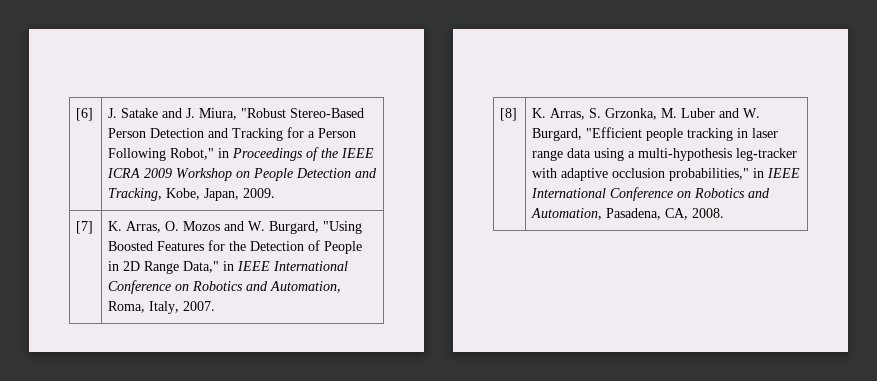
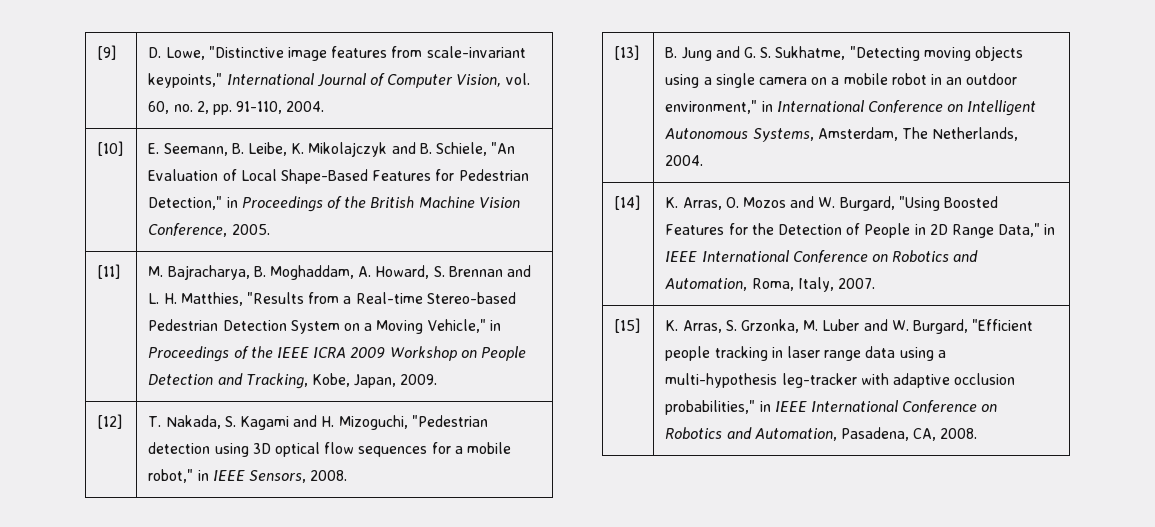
[76,108,94,121] [108,108,365,120] [108,127,357,141] [108,148,215,161] [6] | J. Satake and J. Miura, "Robust Stereo-Based Person Detection and Tracking for a Person Following Robot," -> [97,45,117,60] [148,46,526,61] [148,73,530,88] [148,101,325,115] [97,141,124,156] [148,142,516,157] [148,169,529,184] [148,196,520,212] [148,223,270,237] [97,264,121,279] [148,265,531,280] [148,292,516,306] [148,319,486,334] [9] | D. Lowe, "Distinctive image features from scale-invariant keypoints," International Journal of Computer Vision, vol. 60, no. 2, pp. 91-110, 2004. // [10] | E. Seemann, B. Leibe, K. Mikolajczyk and B. Schiele, "An Evaluation of Local Shape-Based Features for Pedestrian Detection," in Proceedings of the British Machine Vision Conference, 2005. // [11] | M. Bajracharya, B. Moghaddam, A. Howard, S. Brennan and L. H. Matthies, "Results from a Real-time Stereo-based Pedestrian Detection System on a Moving Vehicle,"
[76,221,94,234] [7] -> [97,414,123,429] [148,415,488,430] [148,442,511,457] [148,469,348,483] [614,45,640,60] [665,46,1023,61] [665,73,1018,88] [665,100,1037,116] [665,127,1019,142] [665,155,704,166] [614,195,641,210] [12] | T. Nakada, S. Kagami and H. Mizoguchi, "Pedestrian detection using 3D optical flow sequences for a mobile robot," in IEEE Sensors, 2008. // [13] | B. Jung and G. S. Sukhatme, "Detecting moving objects using a single camera on a mobile robot in an outdoor environment," in International Conference on Intelligent Autonomous Systems, Amsterdam, The Netherlands, 2004. // [14]
[500,108,518,121] [8] -> [614,318,641,333] [15]

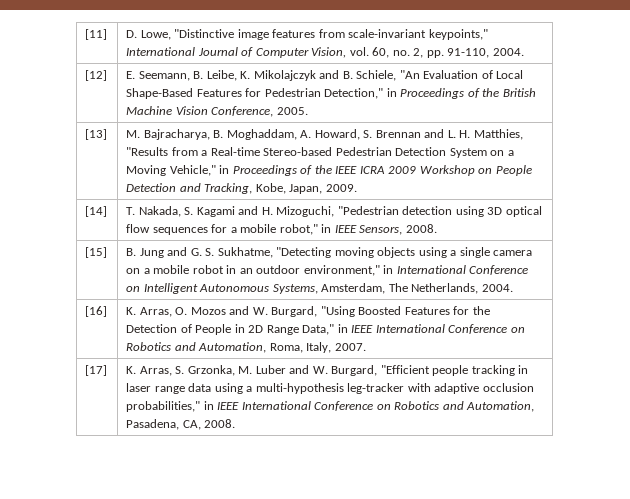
[97,45,117,60] [9] -> [85,29,108,40] [11]
[97,141,124,156] [10] -> [85,70,108,81] [12]
[97,264,121,279] [11] -> [85,129,108,140] [13]
[97,414,123,429] [12] -> [85,206,108,217] [14]
[614,45,640,60] [13] -> [85,247,108,258] [15]
[614,195,641,210] [14] -> [85,306,108,317] [16]
[614,318,641,333] [15] -> [85,365,108,376] [17]

